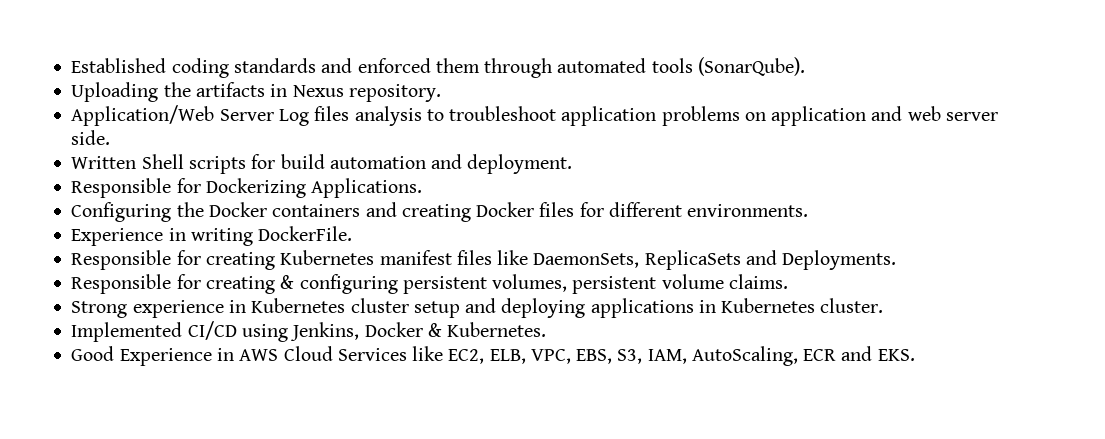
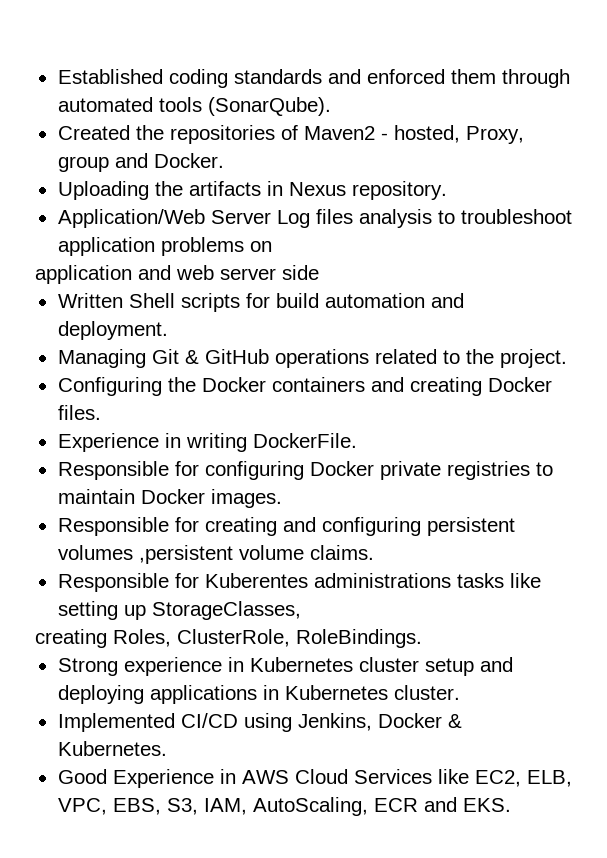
(805, 66) none -> [57,125,524,144] [57,153,224,172] // Created the repositories of Maven2 - hosted, Proxy, group and Docker.
(766, 116) none -> (272, 246) //
[71,130,111,145] side. -> [282,265,319,280] side
[71,178,423,198] Responsible for Dockerizing Applications. -> [57,349,567,368] Managing Git & GitHub operations related to the project.
[539,202,809,217] files for different environments. -> [57,405,101,420] files.
[205,250,897,270] [71,274,295,294] creating Kubernetes manifest files like DaemonSets, ReplicaSets and Deployments. // Responsible for creating & -> [204,461,553,480] [57,489,282,508] [57,517,316,536] configuring Docker private registries to maintain Docker images. // Responsible for creating and
[492,274,657,294] volumes, persistent -> [57,545,233,564] volumes ,persistent
(788, 281) none -> [57,573,541,592] [57,601,301,620] [35,629,422,648] // Responsible for Kuberentes administrations tasks like setting up StorageClasses, // creating Roles, ClusterRole, RoleBindings.

